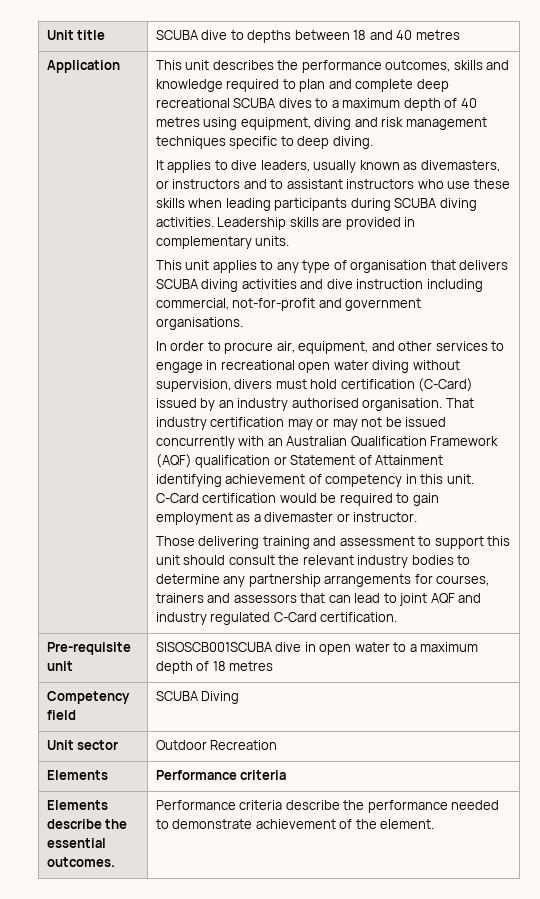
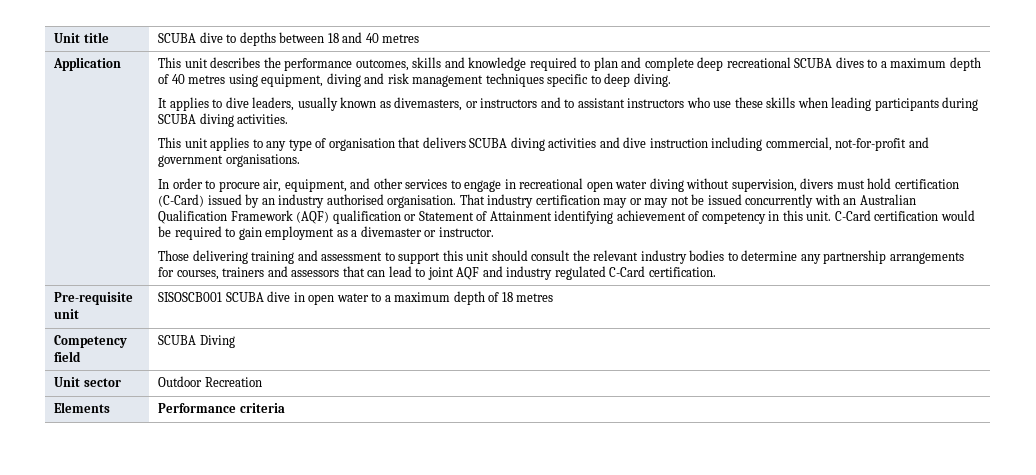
[217,217,416,230] [155,236,290,249] Leadership skills are provided in complementary units. -> (289, 119) none
[155,642,272,652] SISOSCB001SCUBA -> [157,292,264,302] SISOSCB001 SCUBA
[46,800,108,810] [46,819,128,829] [46,838,106,848] [46,857,115,867] [155,800,500,813] [155,819,435,829] // Elements describe the essential outcomes. | Performance criteria describe the performance needed to demonstrate achievement of the element. -> (285, 408) none

